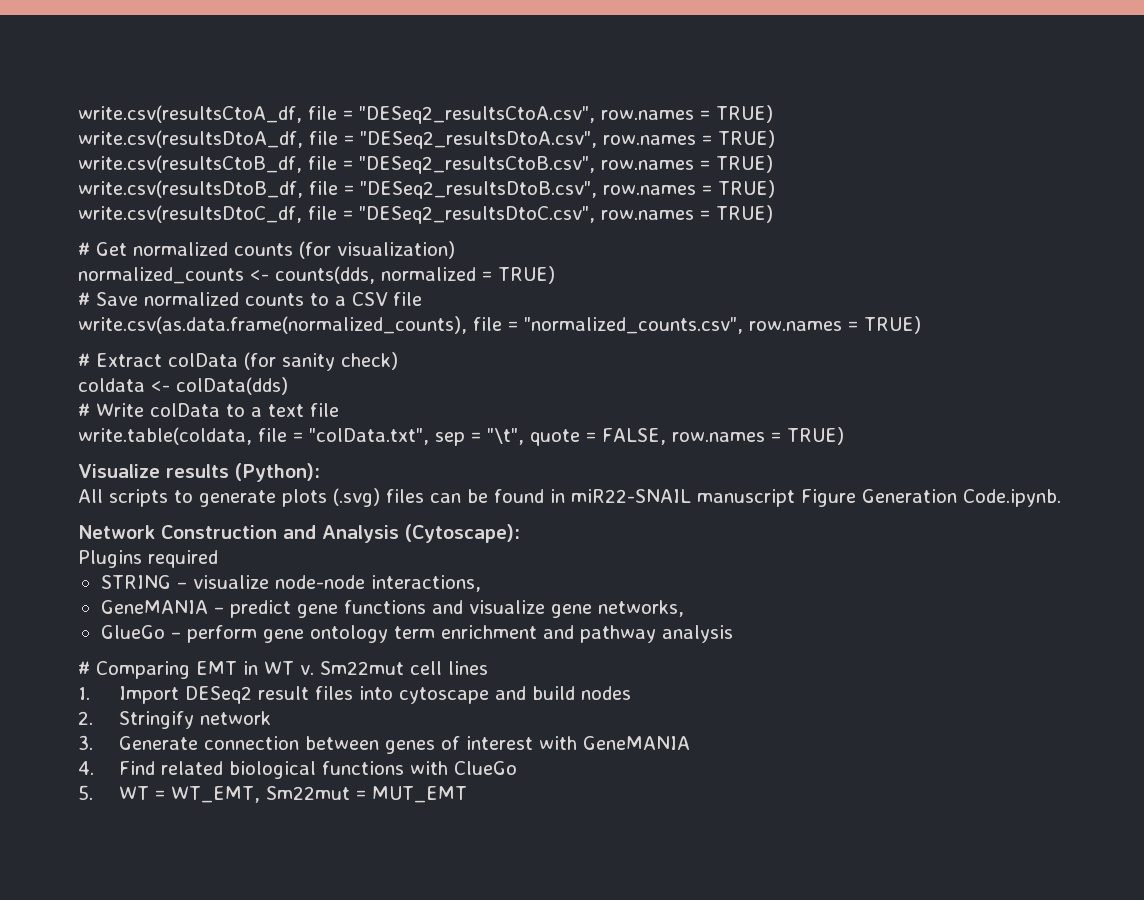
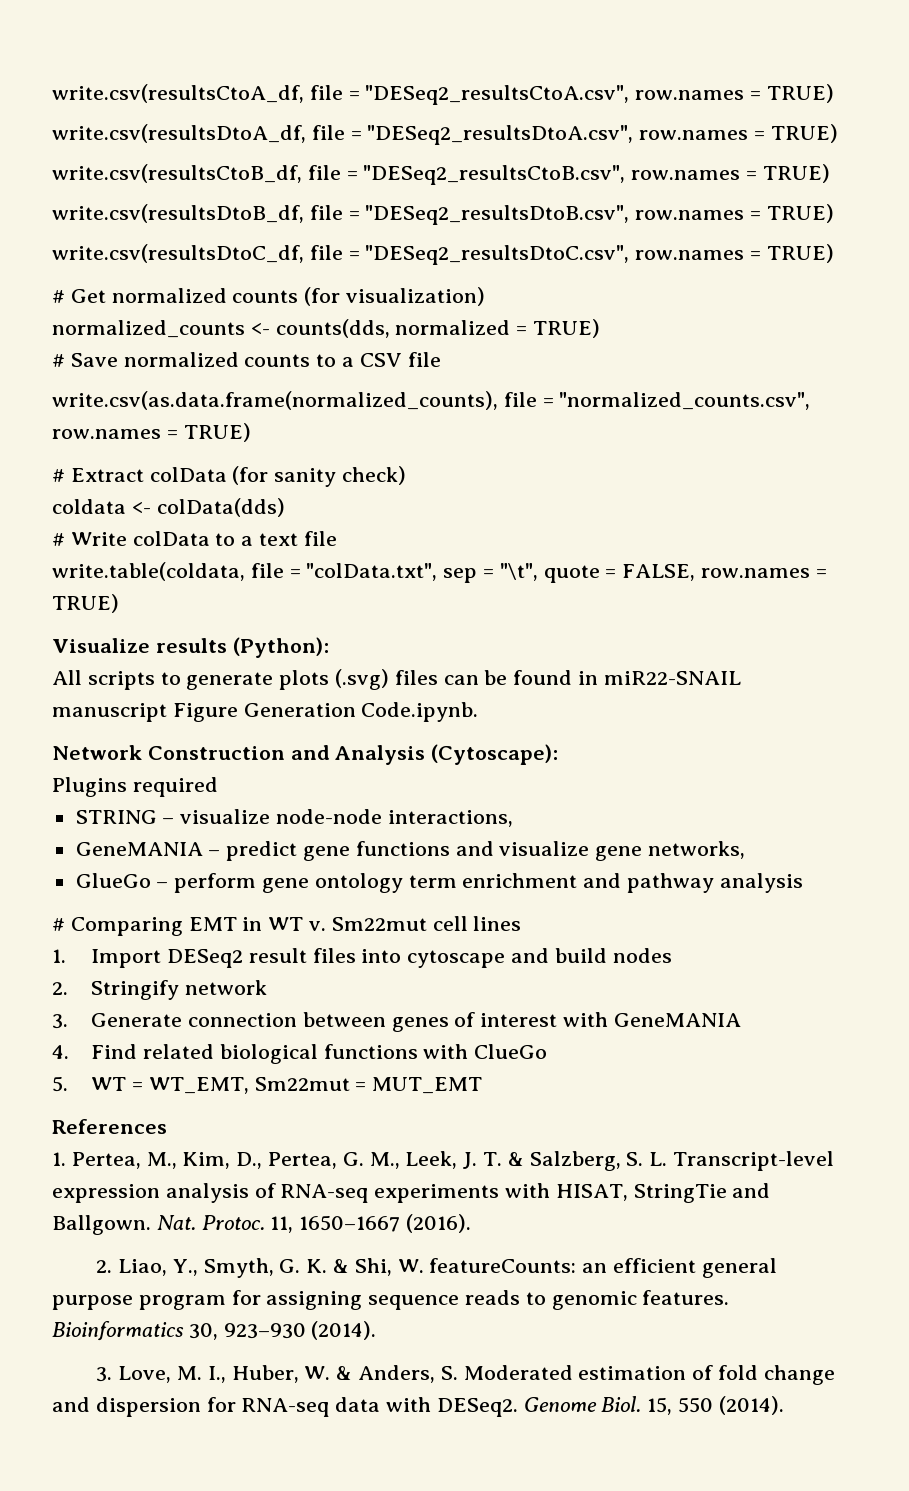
(467, 794) none -> [52,1119,167,1134] [52,1151,835,1171] [52,1183,771,1203] [52,1214,472,1235] [96,1258,777,1278] [52,1290,730,1310] [52,1321,377,1341] [96,1365,835,1385] [52,1396,784,1417] // References // 1. Pertea, M., Kim, D., Pertea, G. M., Leek, J. T. & Salzberg, S. L. Transcript-level expression analysis of RNA-seq experiments with HISAT, StringTie and Ballgown. Nat. Protoc. 11, 1650–1667 (2016). // 2. Liao, Y., Smyth, G. K. & Shi, W. featureCounts: an efficient general purpose program for assigning sequence reads to genomic features. Bioinformatics 30, 923–930 (2014). // 3. Love, M. I., Huber, W. & Anders, S. Moderated estimation of fold change and dispersion for RNA-seq data with DESeq2. Genome Biol. 15, 550 (2014).

